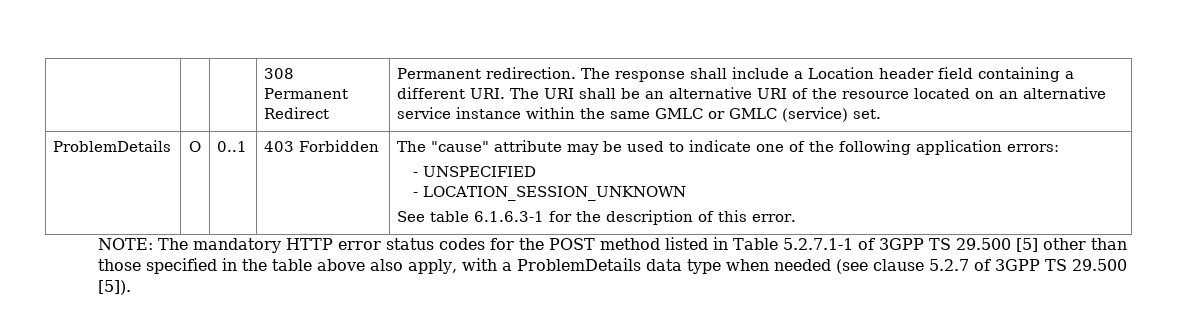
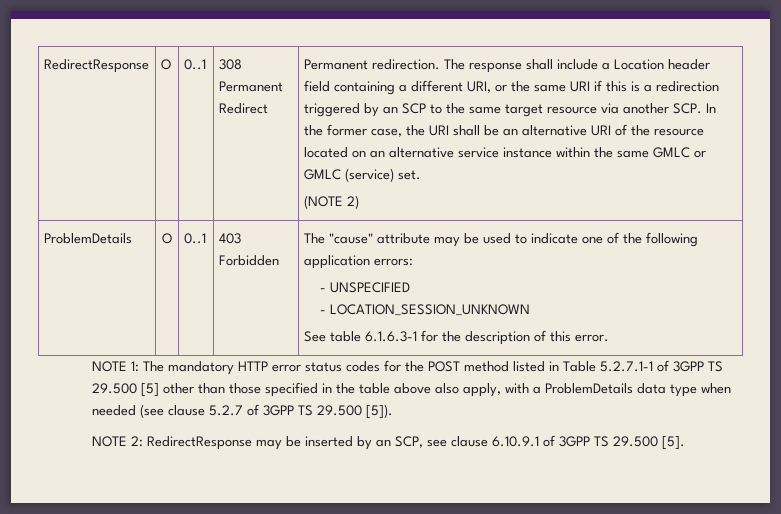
(264, 73) | | -> [43,59,149,73] [160,59,171,70] [183,59,206,70] RedirectResponse | O | 0..1
[470,88,540,99] URI. The -> [466,80,719,93] [303,103,716,117] [303,124,425,137] URI, or the same URI if this is a redirection triggered by an SCP to the same target resource via another SCP. In the former case, the
(882, 114) none -> [303,195,359,209] // (NOTE 2)
[98,238,154,250] NOTE: -> [92,361,140,372] NOTE 1:
(132, 287) none -> [92,435,686,450] // NOTE 2: RedirectResponse may be inserted by an SCP, see clause 6.10.9.1 of 3GPP TS 29.500 [5].

